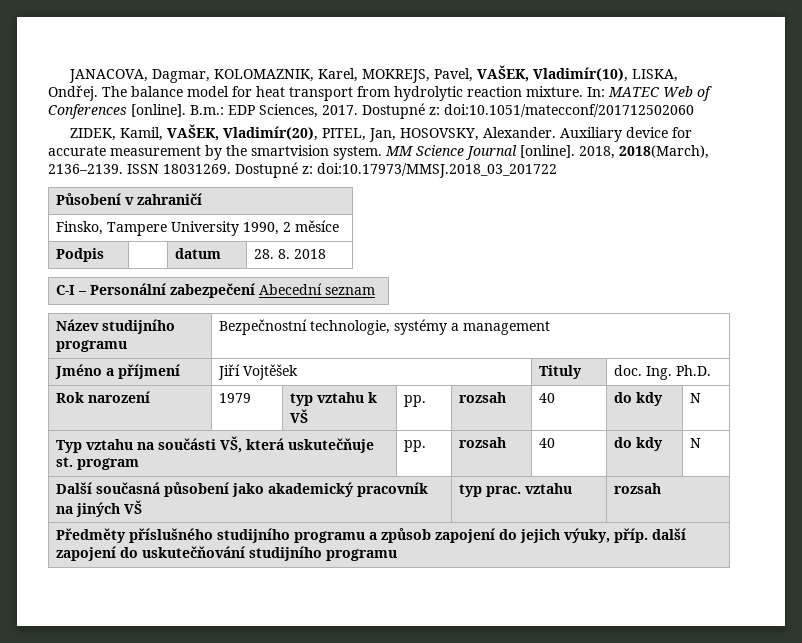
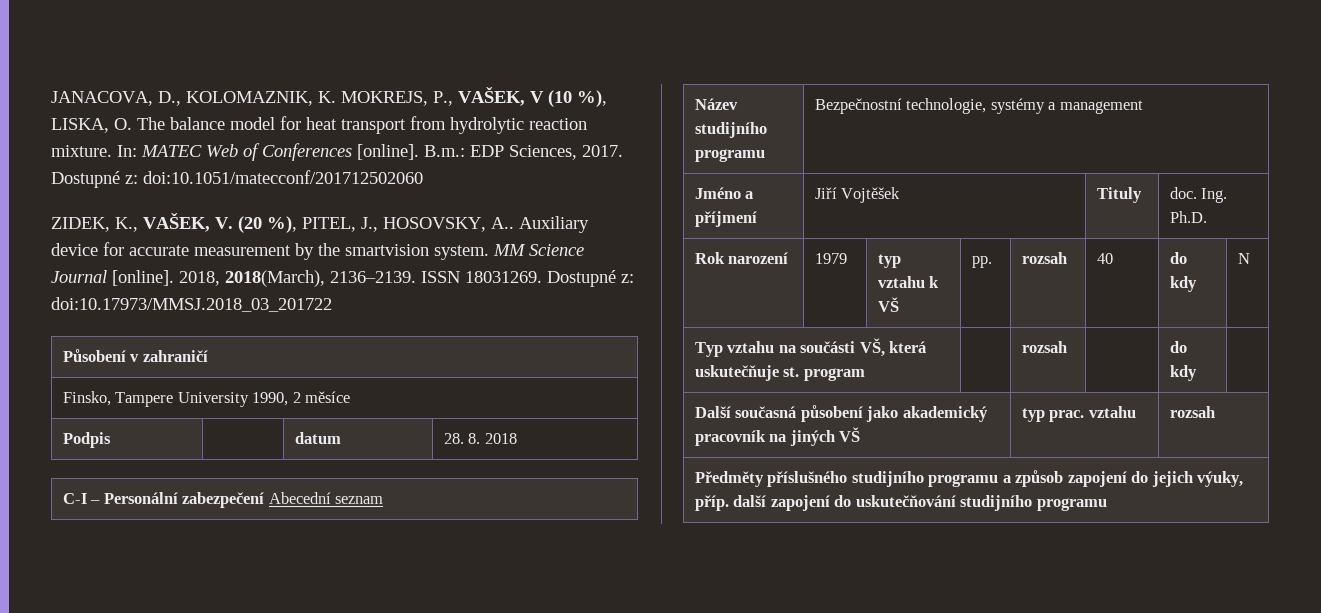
[152,65,679,83] [48,85,98,101] Dagmar, KOLOMAZNIK, Karel, MOKREJS, Pavel, VAŠEK, Vladimír(10), LISKA, Ondřej. -> [158,87,607,107] [51,118,132,133] D., KOLOMAZNIK, K. MOKREJS, P., VAŠEK, V (10 %), LISKA, O.
[120,124,557,142] Kamil, VAŠEK, Vladimír(20), PITEL, Jan, HOSOVSKY, Alexander. -> [115,213,514,233] K., VAŠEK, V. (20 %), PITEL, J., HOSOVSKY, A..
[404,440,427,452] [459,437,507,448] [539,438,556,448] [614,437,664,451] [690,438,702,448] pp. | rozsah | 40 | do kdy | N -> [1022,341,1068,353] [1170,341,1188,353] [1170,365,1198,381] | rozsah | | do kdy |

